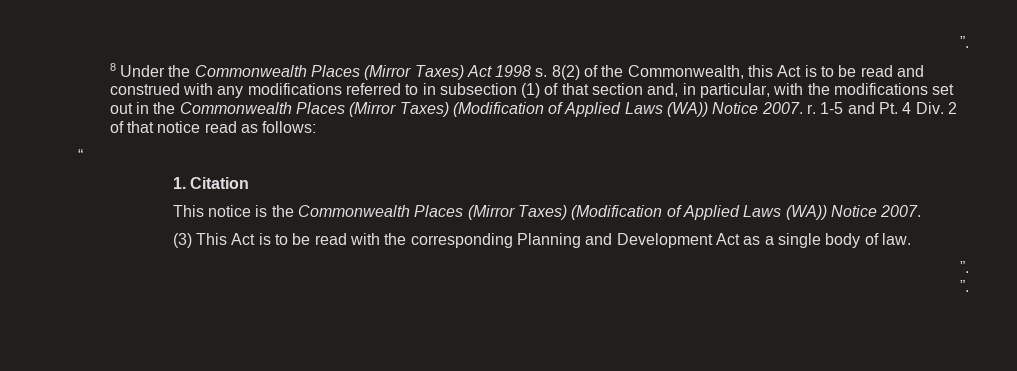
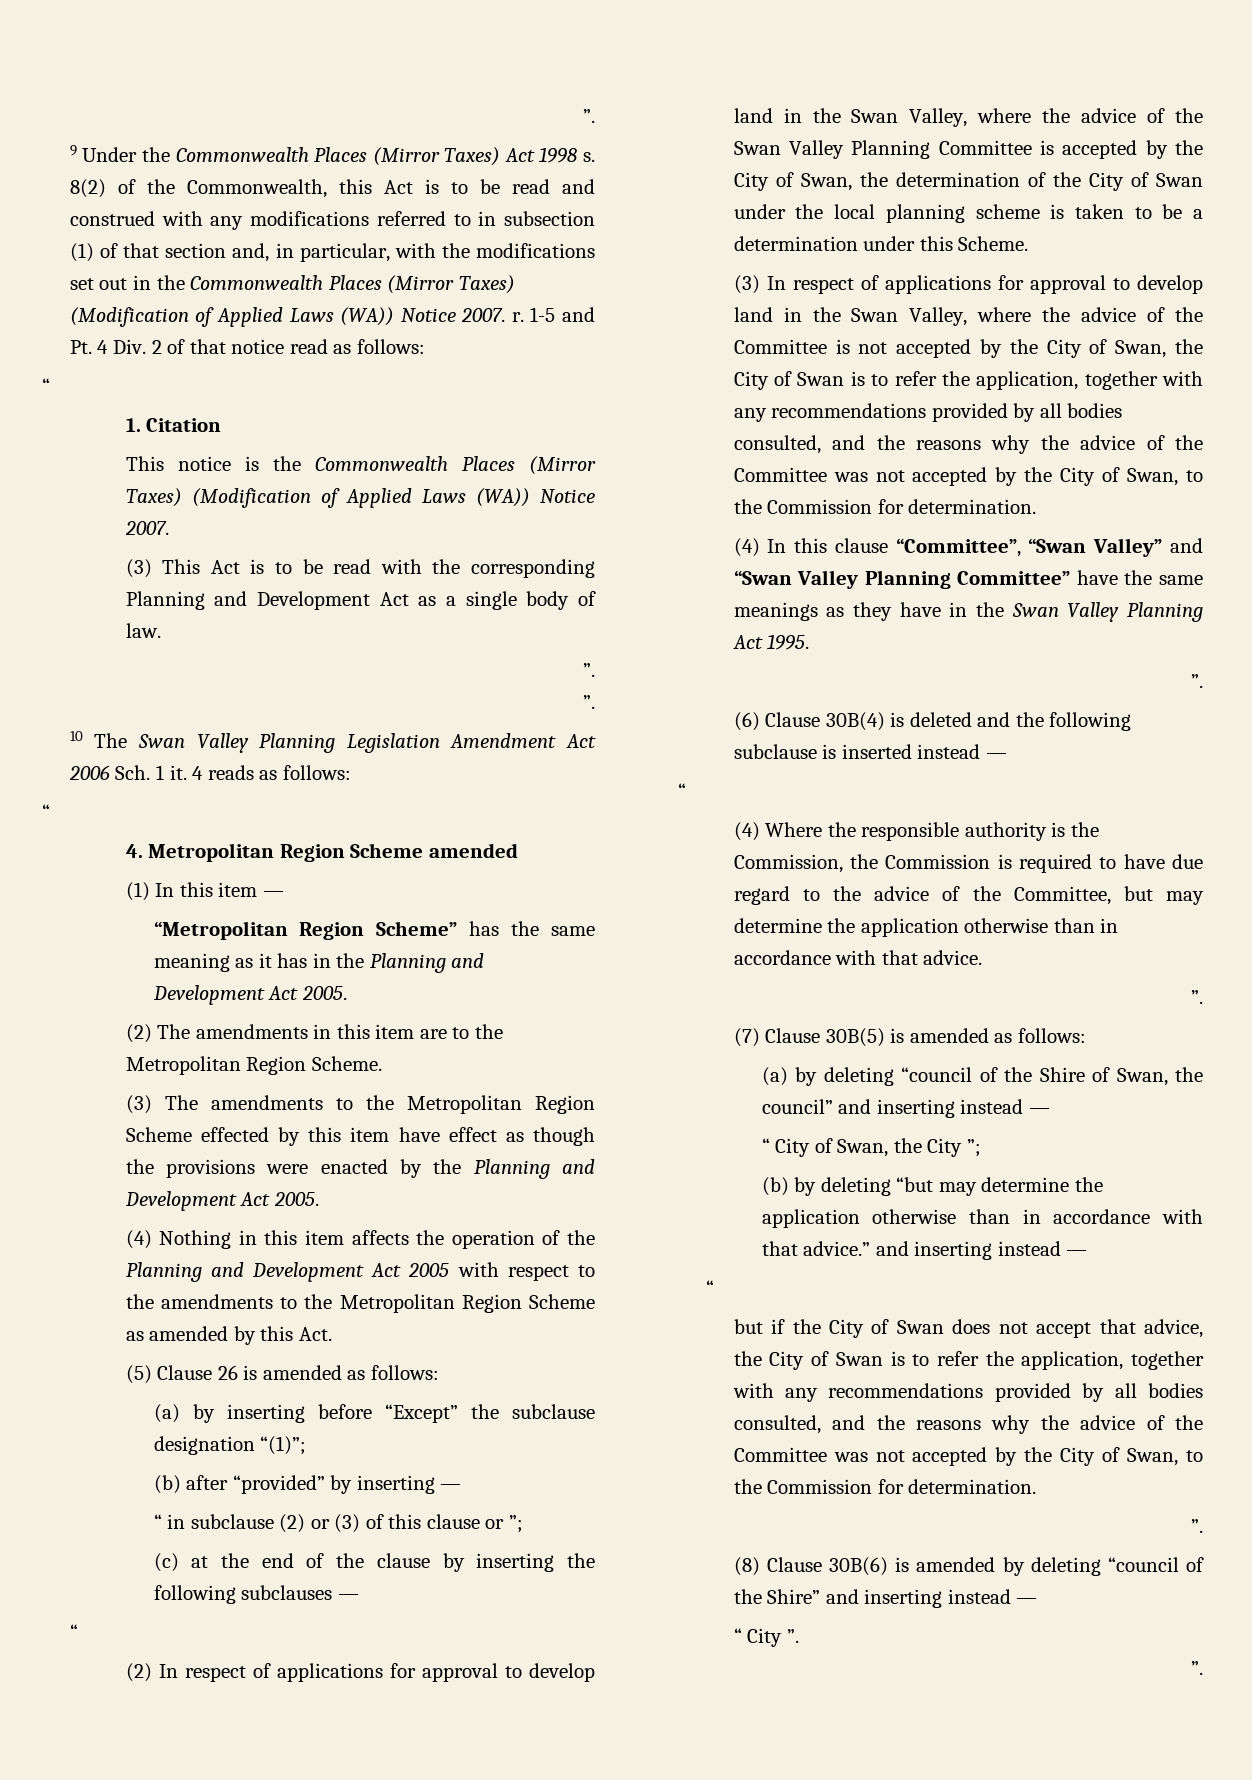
[960,36,969,48] [109,63,116,71] ”. // 8 -> [583,109,595,123] [69,145,77,156] ”. // 9
(969, 286) none -> [69,731,596,753] [68,765,351,780] [42,804,50,819] [125,843,518,862] [125,882,284,901] [153,921,595,940] [153,953,485,973] [152,985,347,1005] [125,1024,503,1043] [125,1056,382,1075] [125,1095,595,1114] [125,1127,596,1146] [125,1159,595,1179] [124,1191,319,1211] [125,1230,595,1249] [125,1262,595,1282] [125,1294,595,1313] [125,1326,332,1345] [125,1365,439,1384] [153,1404,595,1423] [153,1436,307,1455] [153,1475,462,1494] [153,1514,523,1533] [153,1553,595,1572] [153,1585,359,1604] [69,1624,78,1639] [125,1663,596,1682] [733,108,1203,127] [733,140,1203,159] [733,172,1203,191] [733,204,1203,223] [733,236,1029,251] [733,275,1203,294] [733,307,1203,326] [733,339,1203,358] [733,371,1203,390] [733,403,1123,422] [733,435,1203,454] [733,467,1203,486] [733,499,1037,514] [733,538,1203,557] [733,570,1203,589] [733,602,1203,622] [732,634,810,650] [1191,674,1203,688] [733,712,1132,731] [733,744,1007,759] [677,783,686,798] [733,822,1099,841] [733,854,1203,873] [733,886,1204,905] [733,918,1119,937] [733,950,983,965] [1191,990,1203,1004] [733,1028,1086,1047] [761,1067,1203,1086] [761,1099,1050,1118] [761,1138,981,1157] [761,1177,1103,1196] [761,1209,1203,1228] [761,1241,1088,1260] [705,1280,714,1295] [733,1319,1203,1338] [733,1351,1204,1370] [732,1383,1203,1402] [733,1415,1203,1434] [733,1447,1203,1466] [733,1479,1037,1494] [1191,1519,1203,1533] [733,1557,1204,1576] [733,1589,1038,1608] [733,1628,799,1647] [1191,1661,1203,1675] // 10 The Swan Valley Planning Legislation Amendment Act 2006 Sch. 1 it. 4 reads as follows: // “ // 4. Metropolitan Region Scheme amended // (1) In this item — // “Metropolitan Region Scheme” has the same meaning as it has in the Planning and Development Act 2005. // (2) The amendments in this item are to the Metropolitan Region Scheme. // (3) The amendments to the Metropolitan Region Scheme effected by this item have effect as though the provisions were enacted by the Planning and Development Act 2005. // (4) Nothing in this item affects the operation of the Planning and Development Act 2005 with respect to the amendments to the Metropolitan Region Scheme as amended by this Act. // (5) Clause 26 is amended as follows: // (a) by inserting before “Except” the subclause designation “(1)”; // (b) after “provided” by inserting — // “ in subclause (2) or (3) of this clause or ”; // (c) at the end of the clause by inserting the following subclauses — // “ // (2) In respect of applications for approval to develop land in the Swan Valley, where the advice of the Swan Valley Planning Committee is accepted by the City of Swan, the determination of the City of Swan under the local planning scheme is taken to be a determination under this Scheme. // (3) In respect of applications for approval to develop land in the Swan Valley, where the advice of the Committee is not accepted by the City of Swan, the City of Swan is to refer the application, together with any recommendations provided by all bodies consulted, and the reasons why the advice of the Committee was not accepted by the City of Swan, to the Commission for determination. // (4) In this clause “Committee”, “Swan Valley” and “Swan Valley Planning Committee” have the same meanings as they have in the Swan Valley Planning Act 1995. // ”. // (6) Clause 30B(4) is deleted and the following subclause is inserted instead — // “ // (4) Where the responsible authority is the Commission, the Commission is required to have due regard to the advice of the Committee, but may determine the application otherwise than in accordance with that advice. // ”. // (7) Clause 30B(5) is amended as follows: // (a) by deleting “council of the Shire of Swan, the council” and inserting instead — // “ City of Swan, the City ”; // (b) by deleting “but may determine the application otherwise than in accordance with that advice.” and inserting instead — // “ // but if the City of Swan does not accept that advice, the City of Swan is to refer the application, together with any recommendations provided by all bodies consulted, and the reasons why the advice of the Committee was not accepted by the City of Swan, to the Commission for determination. // ”. // (8) Clause 30B(6) is amended by deleting “council of the Shire” and inserting instead — // “ City ”. // ”.

